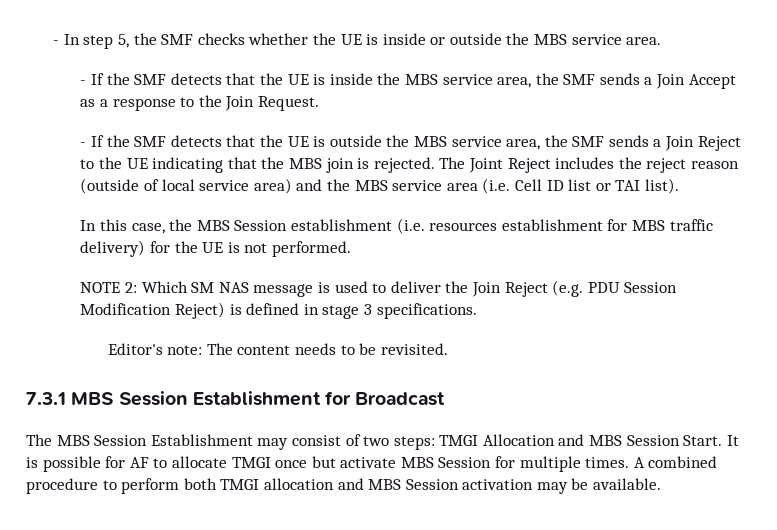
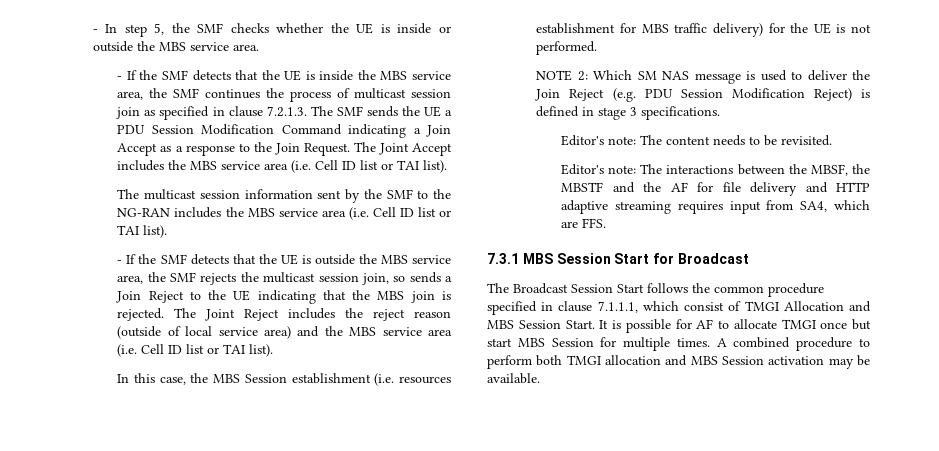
[599,73,640,85] sends -> [205,88,451,102] [116,106,452,120] [117,124,407,138] continues the process of multicast session join as specified in clause 7.2.1.3. The SMF sends the UE a PDU Session Modification Command indicating
(319, 103) none -> [353,142,452,156] [117,160,448,173] [117,189,452,203] [117,207,451,220] [117,225,168,238] The Joint Accept includes the MBS service area (i.e. Cell ID list or TAI list). // The multicast session information sent by the SMF to the NG-RAN includes the MBS service area (i.e. Cell ID list or TAI list).
(605, 141) none -> [200,272,406,285] rejects the multicast session join, so
(448, 349) none -> [561,164,870,176] [561,182,870,196] [561,200,870,214] [561,218,607,228] // Editor's note: The interactions between the MBSF, the MBSTF and the AF for file delivery and HTTP adaptive streaming requires input from SA4, which are FFS.
[192,391,321,406] Establishment -> [614,253,650,264] Start
[56,434,435,450] MBS Session Establishment may consist of two steps: -> [513,283,824,297] [487,301,742,315] Broadcast Session Start follows the common procedure specified in clause 7.1.1.1, which consist of
[340,457,397,468] activate -> [487,338,512,347] start

